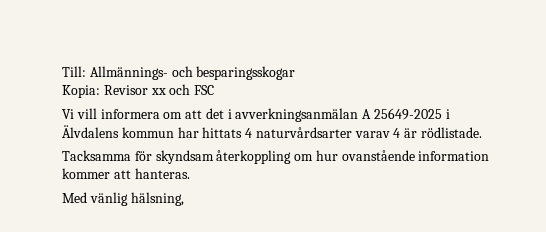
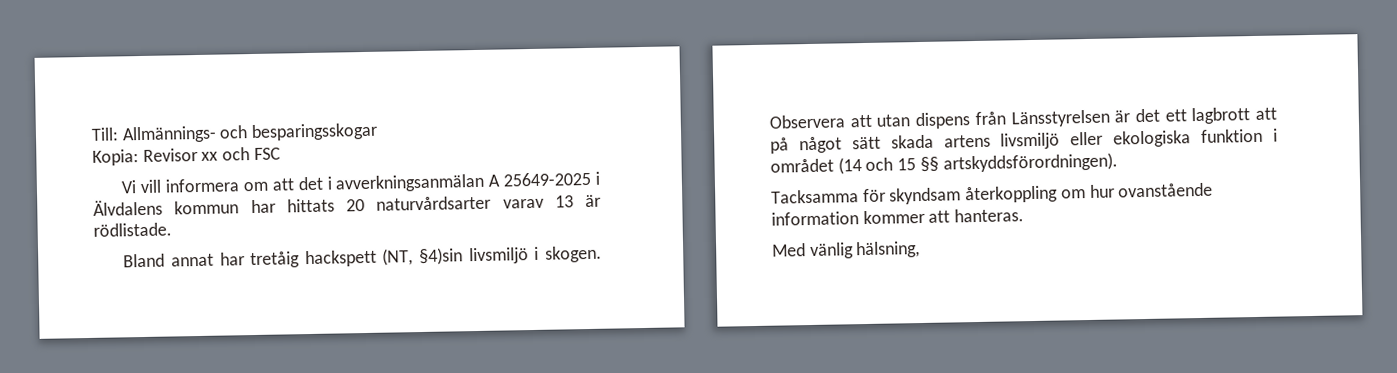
[245,128,253,138] 4 -> [346,199,365,212] 20
[393,128,401,138] 4 -> [554,195,574,208] 13
(483, 132) none -> [123,245,602,269] [769,107,1277,130] [770,128,1278,154] [770,152,1118,175] // Bland annat har tretåig hackspett (NT, §4)sin livsmiljö i skogen. Observera att utan dispens från Länsstyrelsen är det ett lagbrott att på något sätt skada artens livsmiljö eller ekologiska funktion i området (14 och 15 §§ artskyddsförordningen).

